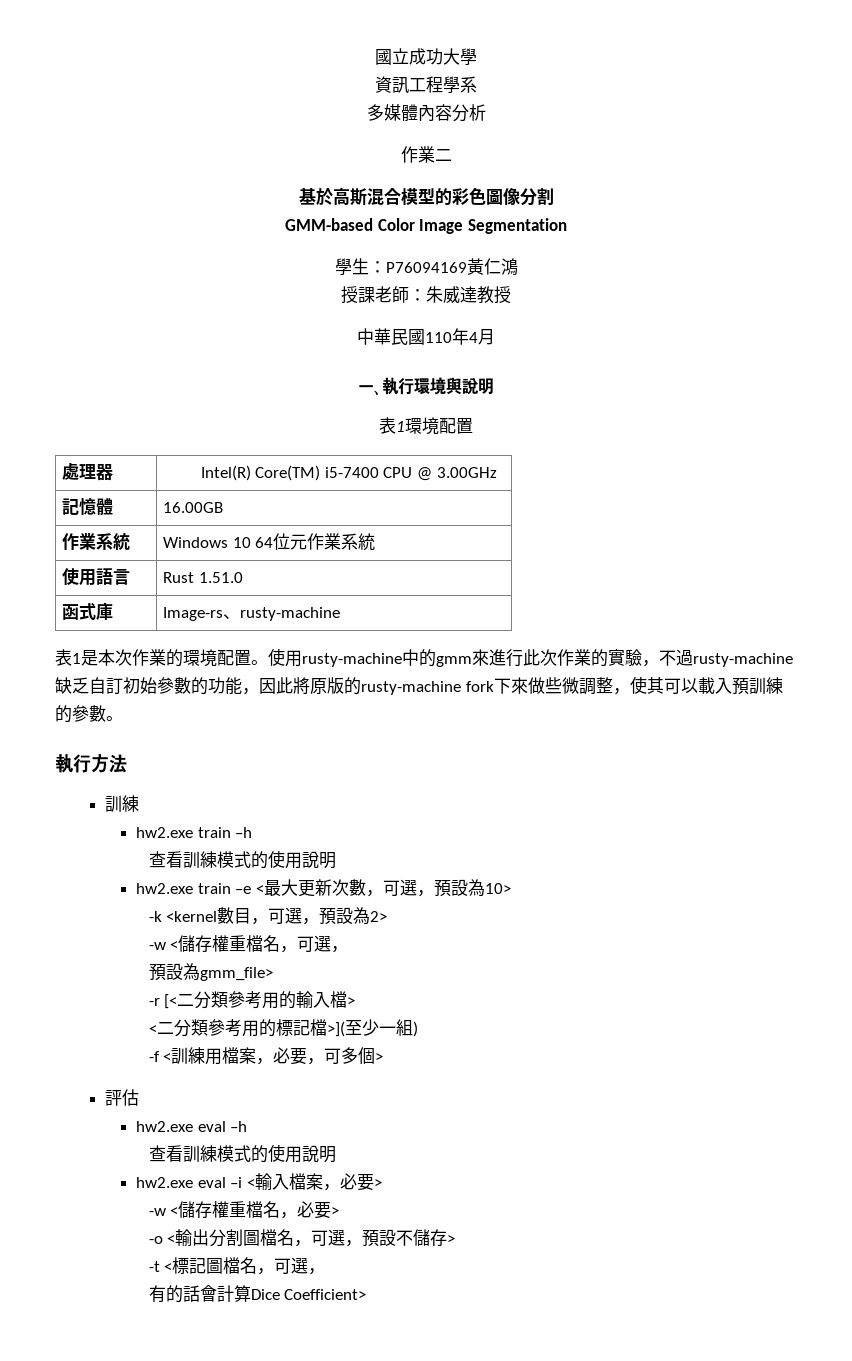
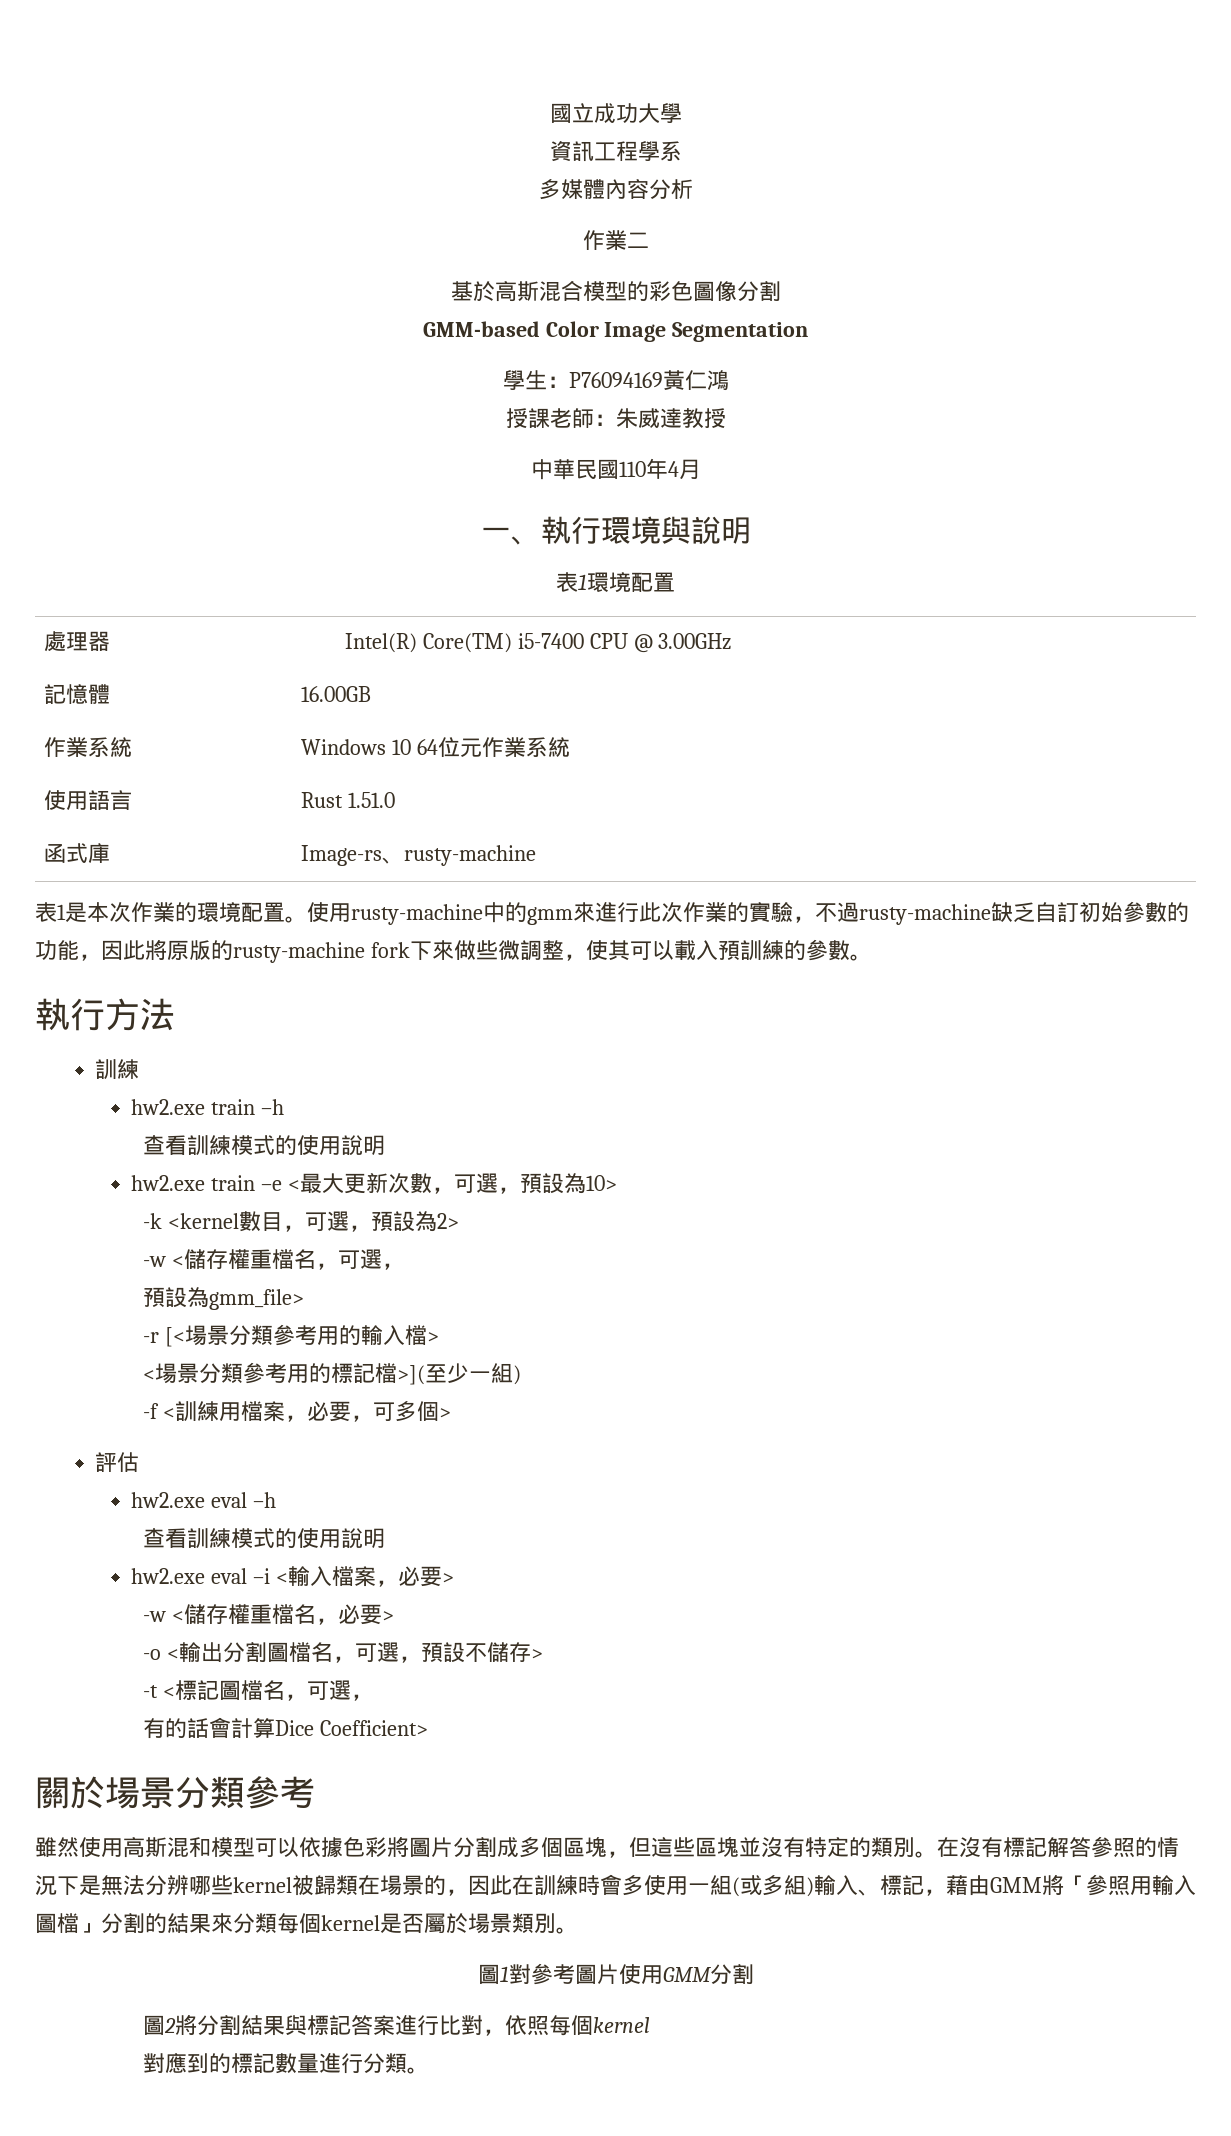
[177,994,195,1006] 二 -> [185,1325,230,1346] 場景
[156,1022,174,1034] 二 -> [155,1363,200,1384] 場景
(367, 1294) none -> [35,1776,315,1809] [35,1836,1179,1858] [35,1874,1196,1897] [35,1913,578,1934] [477,1963,754,1985] [143,2014,651,2036] [143,2052,430,2074] // 關於場景分類參考 // 雖然使用高斯混和模型可以依據色彩將圖片分割成多個區塊，但這些區塊並沒有特定的類別。在沒有標記解答參照的情況下是無法分辨哪些kernel被歸類在場景的，因此在訓練時會多使用一組(或多組)輸入、標記，藉由GMM將「參照用輸入圖檔」分割的結果來分類每個kernel是否屬於場景類別。 // 圖1對參考圖片使用GMM分割 // 圖2將分割結果與標記答案進行比對，依照每個kernel // 對應到的標記數量進行分類。

